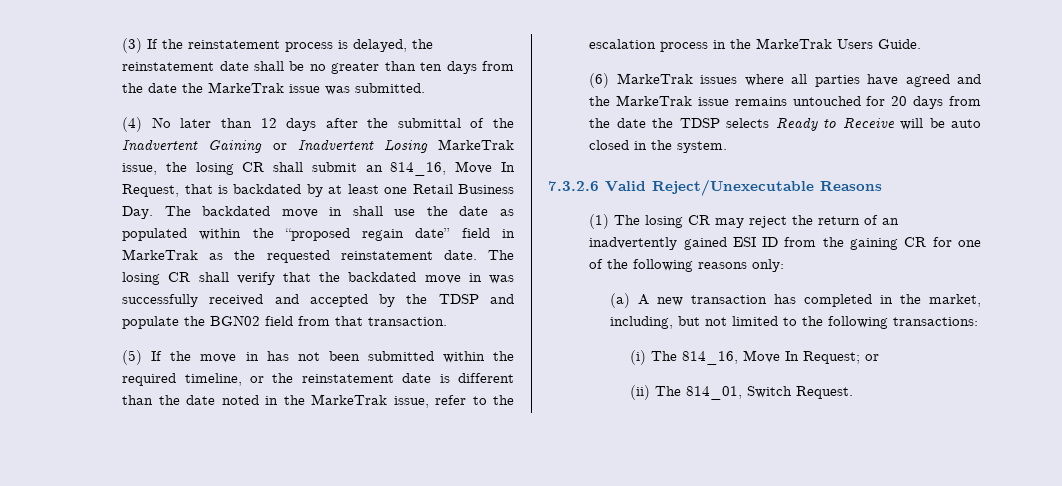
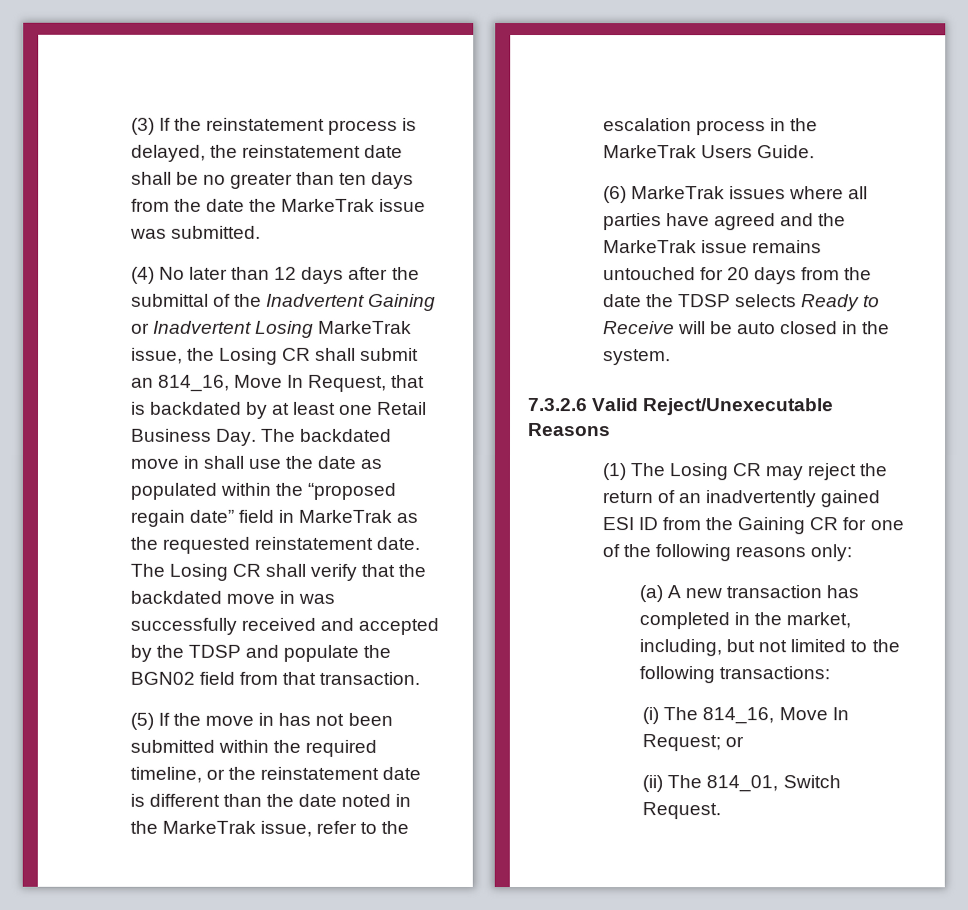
[195,162,234,175] losing -> [218,347,278,365] Losing
[122,272,161,285] losing -> [168,563,228,581] Losing
[645,215,684,228] losing -> [668,463,728,481] Losing
[850,238,899,250] gaining -> [737,517,806,535] Gaining

